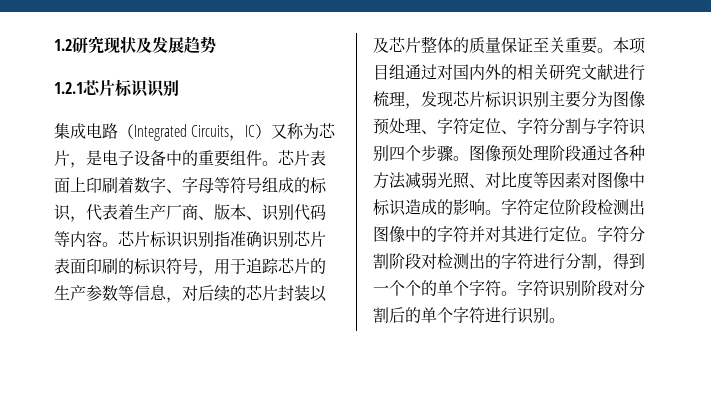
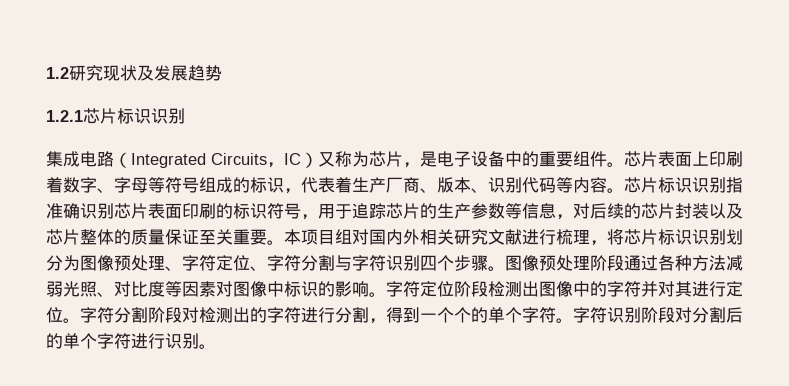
[405,64,437,80] 通过 -> (352, 236) none
[501,64,517,80] 的 -> (420, 237) none
[421,91,581,108] 发现芯片标识识别主要 -> [607,229,743,245] 将芯片标识识别划
[405,199,437,215] 造成 -> (318, 289) none

